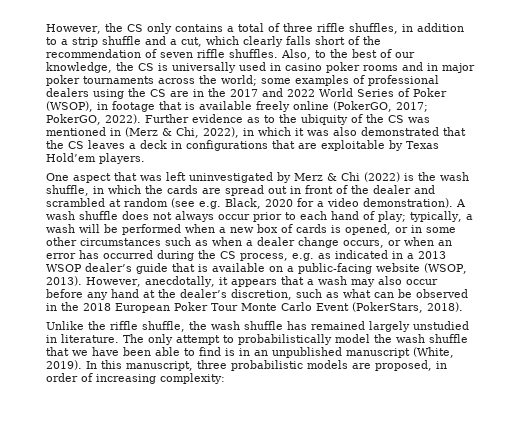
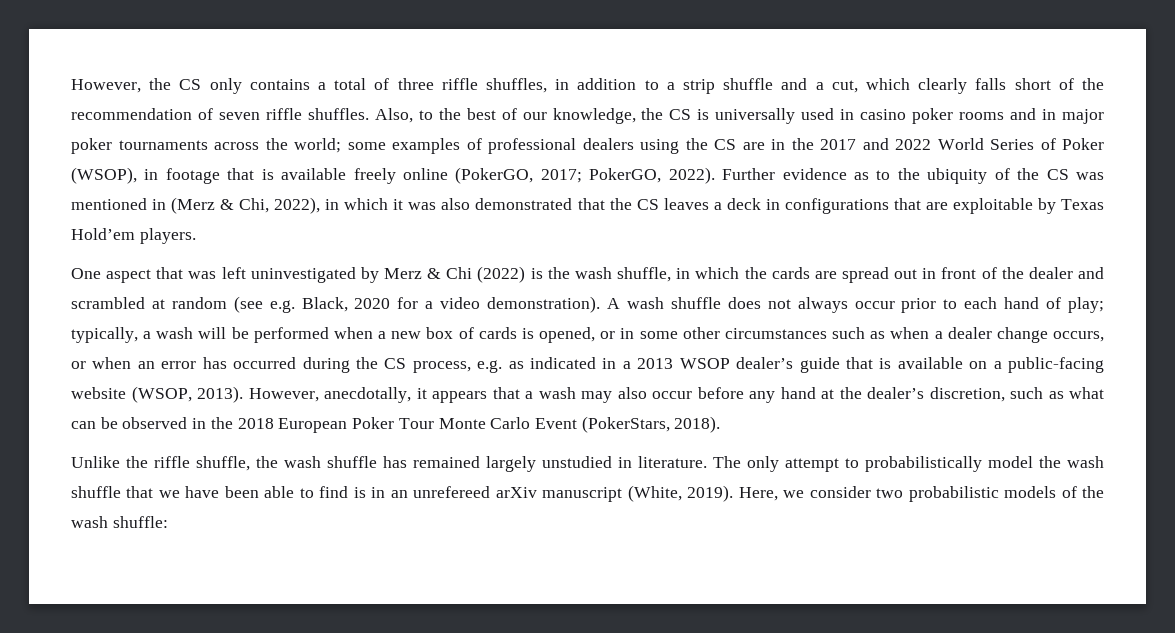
[272,347,342,358] unpublished -> [413,486,537,498] unrefereed arXiv
[86,360,447,371] [46,373,225,384] In this manuscript, three probabilistic models are proposed, in order of increasing complexity: -> [738,486,1105,502] [71,516,168,528] Here, we consider two probabilistic models of the wash shuffle:

